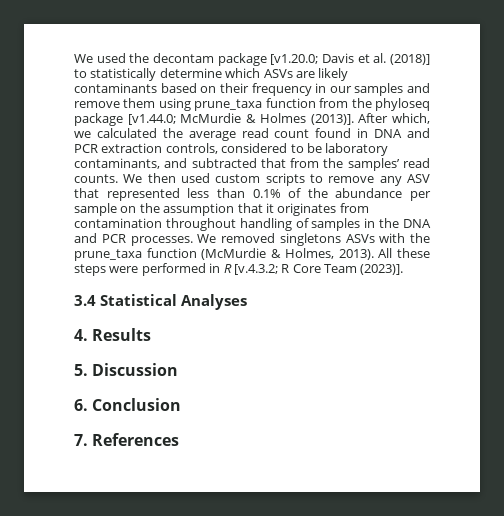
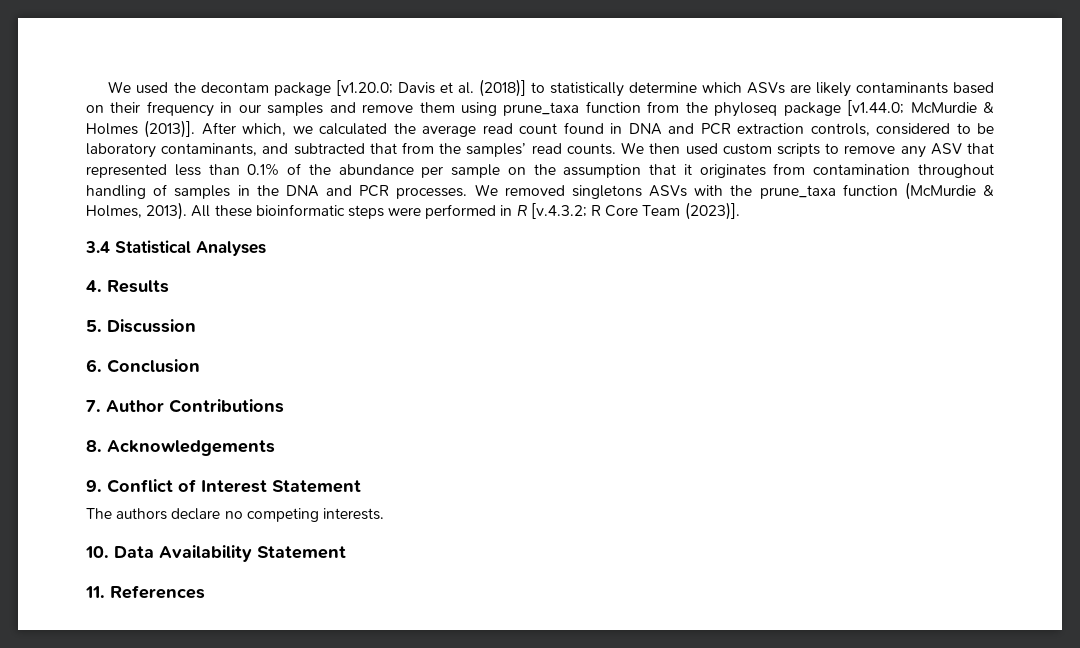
(431, 253) none -> [255,204,345,216] bioinformatic
(88, 440) none -> [106,399,284,413] [86,440,275,456] [86,479,361,493] [86,508,384,522] [85,545,346,562] [85,586,105,598] Author Contributions // 8. Acknowledgements // 9. Conflict of Interest Statement // The authors declare no competing interests. // 10. Data Availability Statement // 11.

